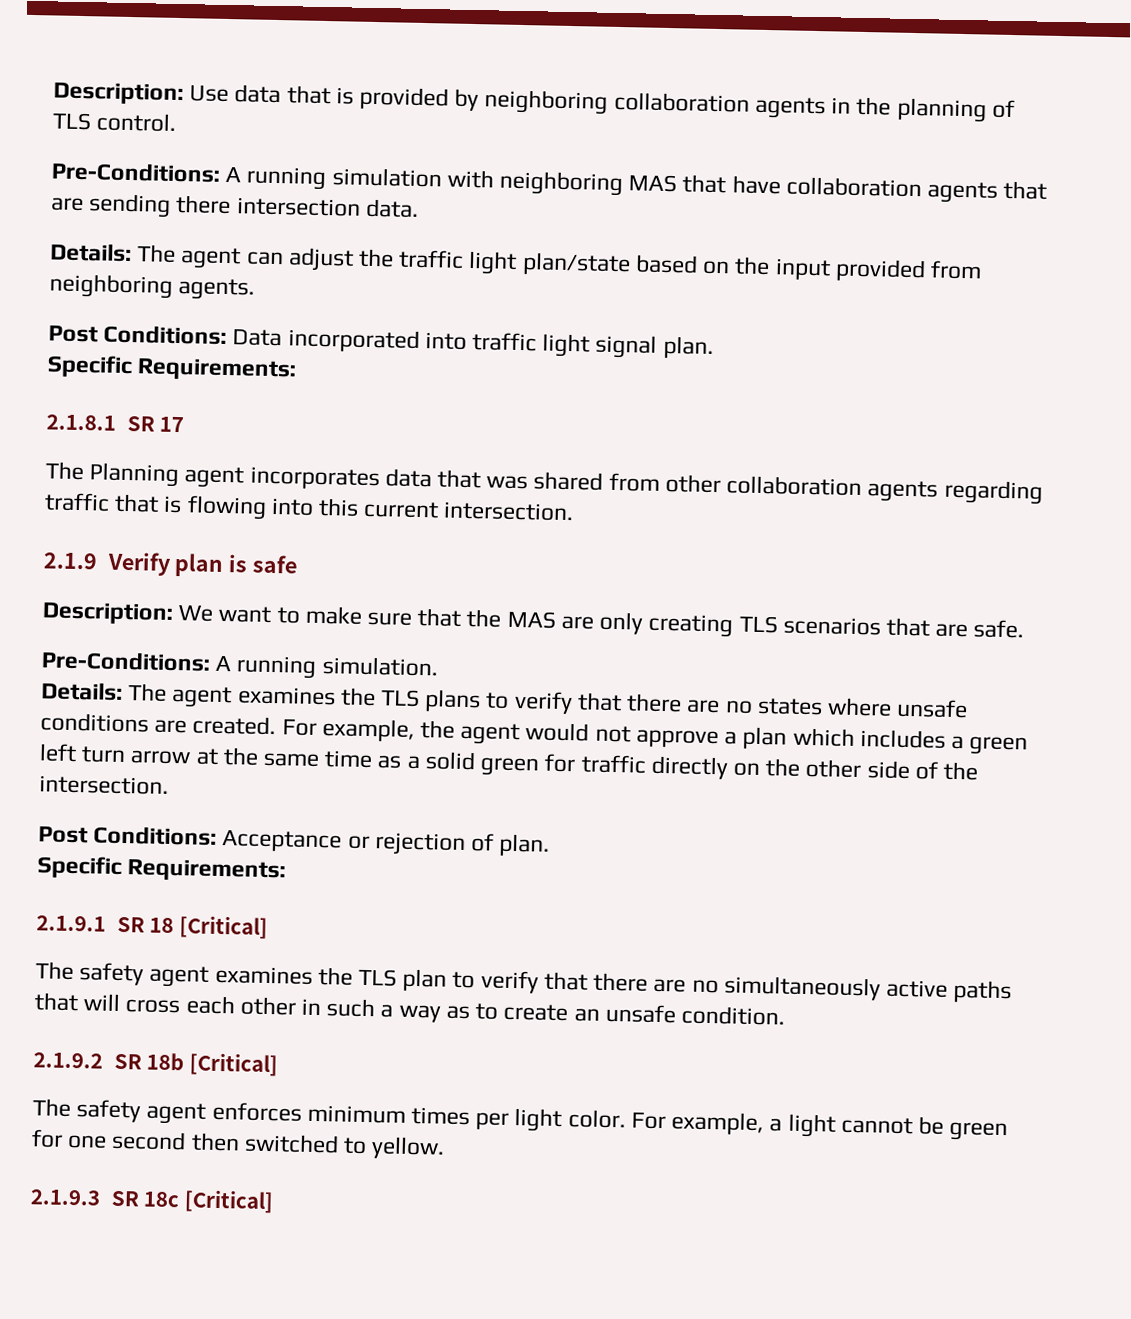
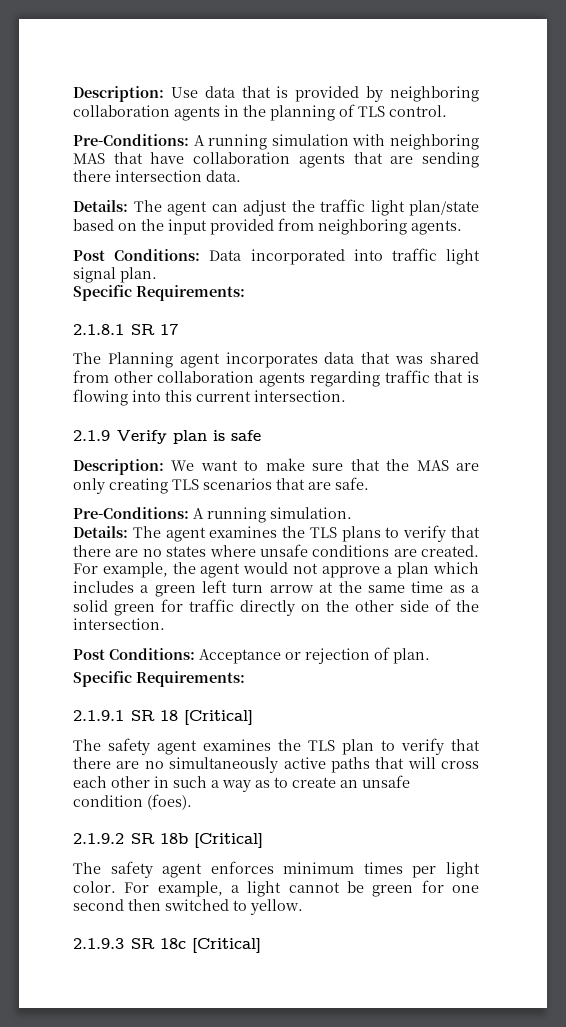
[680,1005,785,1026] condition. -> [73,794,192,810] condition (foes).

